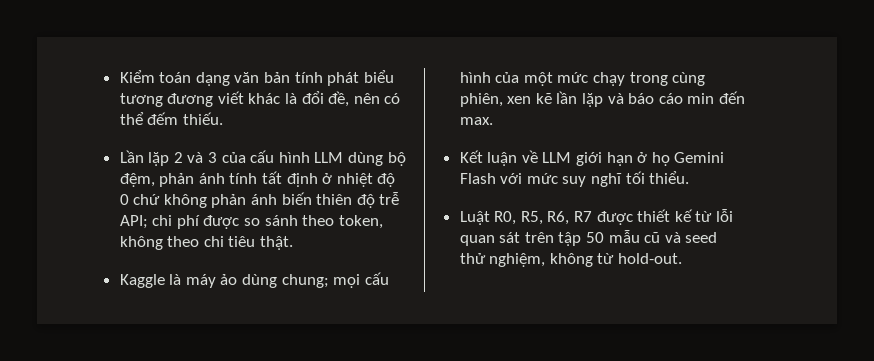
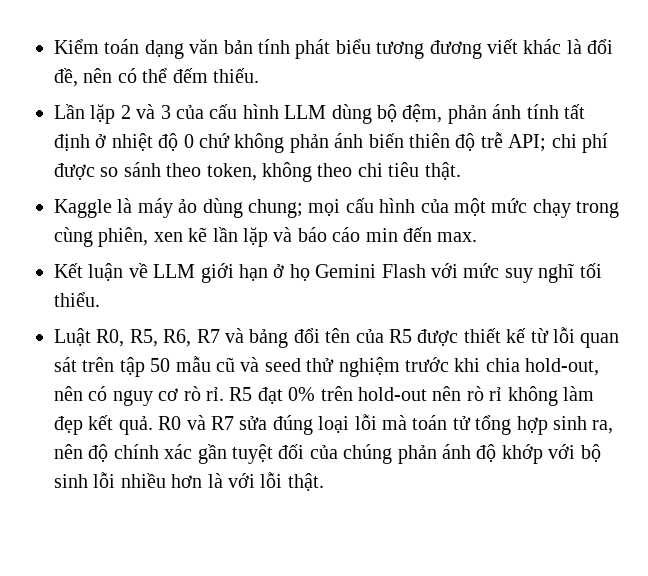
(593, 216) none -> [225,328,412,348] và bảng đổi tên của R5
[489,253,683,267] nghiệm, không từ hold-out. -> [338,357,600,377] [54,386,594,406] [54,414,614,435] [54,444,601,464] [54,472,324,491] nghiệm trước khi chia hold-out, nên có nguy cơ rò rỉ. R5 đạt 0% trên hold-out nên rò rỉ không làm đẹp kết quả. R0 và R7 sửa đúng loại lỗi mà toán tử tổng hợp sinh ra, nên độ chính xác gần tuyệt đối của chúng phản ánh độ khớp với bộ sinh lỗi nhiều hơn là với lỗi thật.

